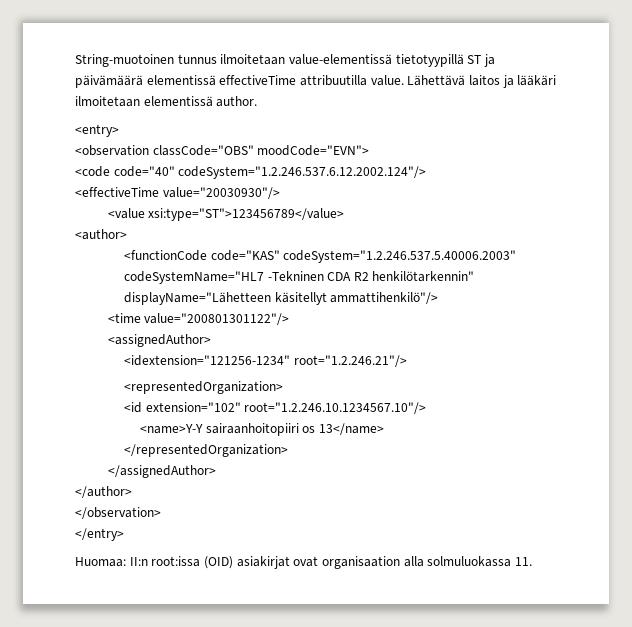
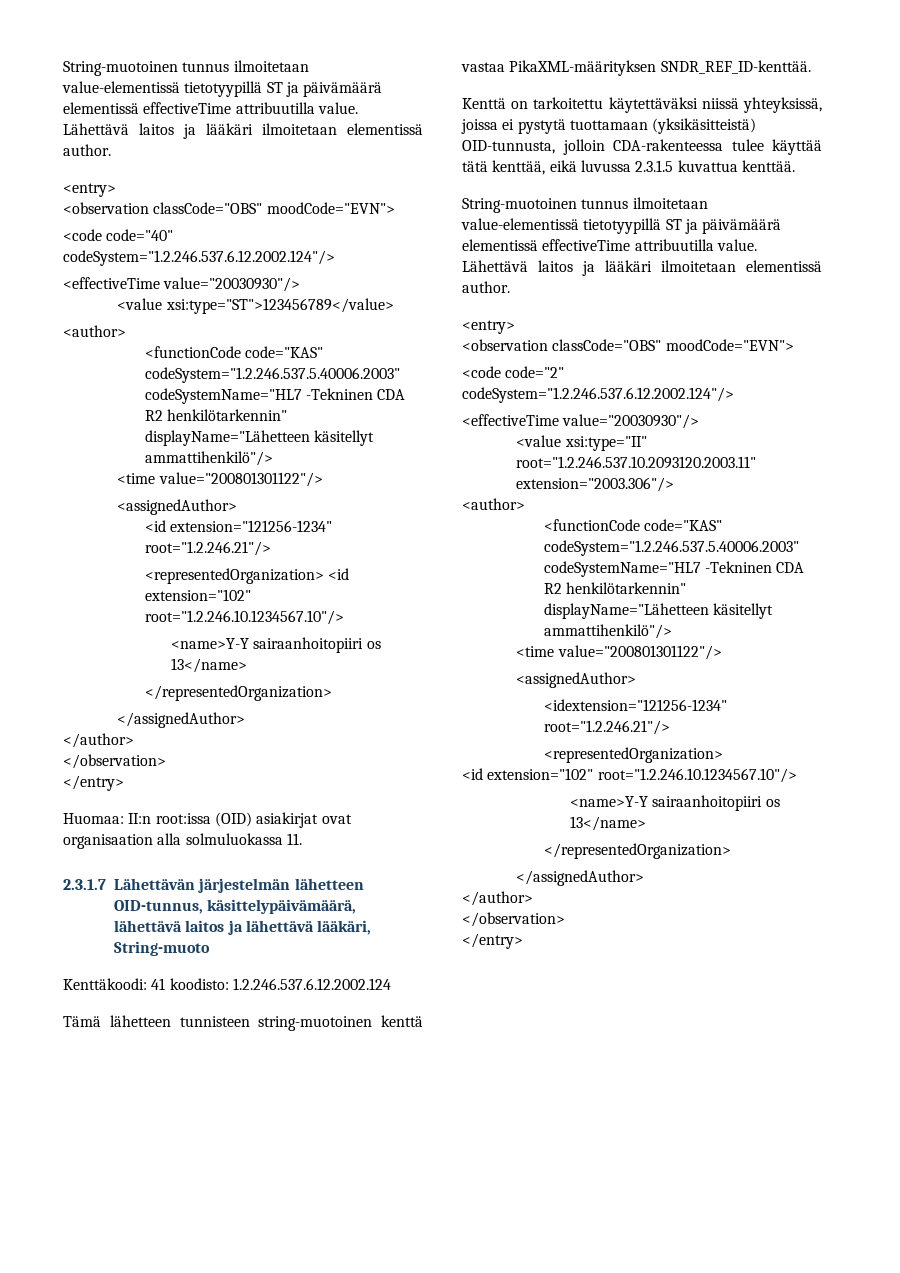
[123,355,407,367] [123,381,283,394] <idextension="121256-1234" root="1.2.246.21"/> // <representedOrganization> // -> [144,520,332,532] [144,541,271,556] [144,568,324,584] <id extension="121256-1234" root="1.2.246.21"/> // <representedOrganization>
(532, 561) none -> [63,878,364,893] [114,899,357,914] [114,920,372,935] [114,941,210,956] [63,978,391,990] [63,1015,423,1031] [461,60,811,76] [462,97,822,113] [461,118,757,134] [462,139,822,155] [462,160,795,175] [462,197,708,213] [461,218,782,234] [462,239,757,251] [462,260,822,276] [462,281,510,293] [462,320,515,334] [462,339,794,351] [462,366,565,378] [462,387,734,403] [462,414,700,429] [516,435,647,451] [516,456,757,469] [516,477,675,492] [462,498,525,510] [543,519,722,531] [543,540,799,556] [543,561,805,577] [543,582,686,594] [543,603,773,619] [543,624,672,639] [516,645,722,660] [516,672,637,688] [543,699,727,711] [543,720,670,735] [543,747,723,763] [462,768,797,783] [570,795,780,811] [570,816,646,831] [543,843,731,859] [516,870,645,886] [462,891,533,906] [462,912,565,927] [462,933,523,949] // 2.3.1.7 Lähettävän järjestelmän lähetteen OID-tunnus, käsittelypäivämäärä, lähettävä laitos ja lähettävä lääkäri, String-muoto // Kenttäkoodi: 41 koodisto: 1.2.246.537.6.12.2002.124 // Tämä lähetteen tunnisteen string-muotoinen kenttä vastaa PikaXML-määrityksen SNDR_REF_ID-kenttää. // Kenttä on tarkoitettu käytettäväksi niissä yhteyksissä, joissa ei pystytä tuottamaan (yksikäsitteistä) OID-tunnusta, jolloin CDA-rakenteessa tulee käyttää tätä kenttää, eikä luvussa 2.3.1.5 kuvattua kenttää. // String-muotoinen tunnus ilmoitetaan value-elementissä tietotyypillä ST ja päivämäärä elementissä effectiveTime attribuutilla value. Lähettävä laitos ja lääkäri ilmoitetaan elementissä author. // <entry> // <observation classCode="OBS" moodCode="EVN"> // <code code="2" codeSystem="1.2.246.537.6.12.2002.124"/> // <effectiveTime value="20030930"/> // <value xsi:type="II" root="1.2.246.537.10.2093120.2003.11" extension="2003.306"/> // <author> // <functionCode code="KAS" codeSystem="1.2.246.537.5.40006.2003" codeSystemName="HL7 -Tekninen CDA R2 henkilötarkennin" displayName="Lähetteen käsitellyt ammattihenkilö"/> // <time value="200801301122"/> // <assignedAuthor> // <idextension="121256-1234" root="1.2.246.21"/> // <representedOrganization> // <id extension="102" root="1.2.246.10.1234567.10"/> // <name>Y-Y sairaanhoitopiiri os 13</name> // </representedOrganization> // </assignedAuthor> // </author> // </observation> // </entry>

